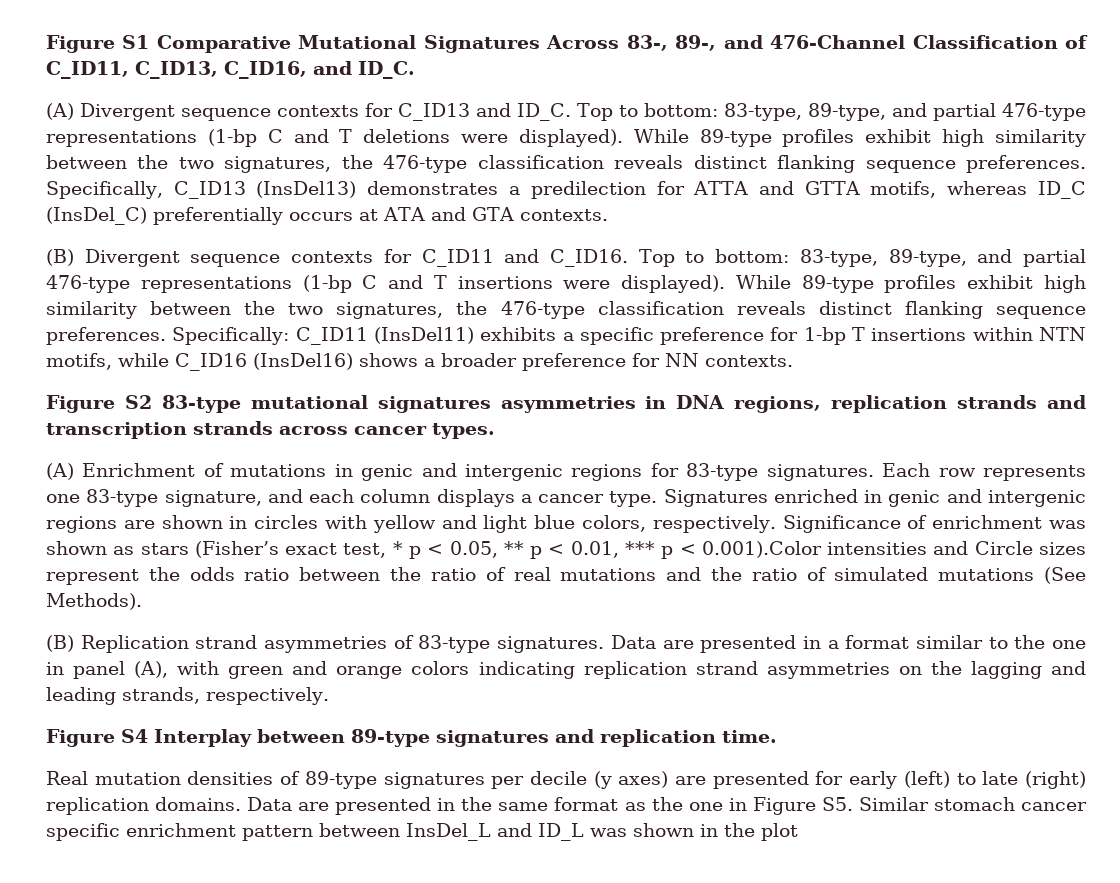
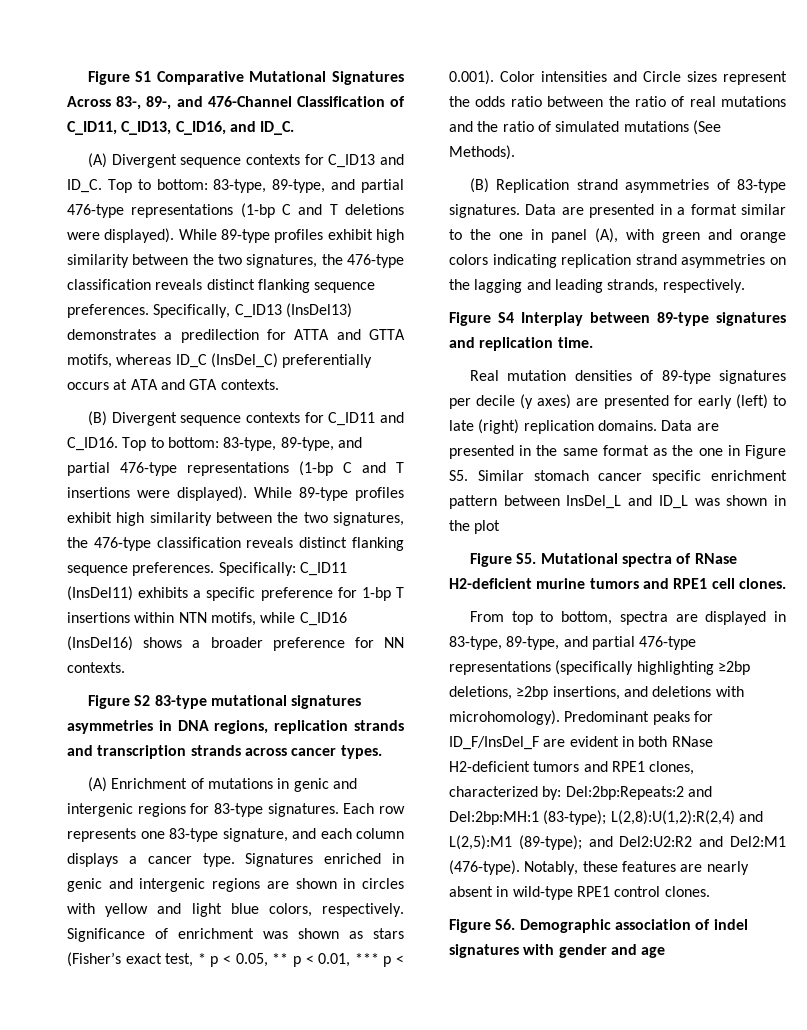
[701,541,822,558] 0.001).Color -> [449,70,535,85] 0.001). Color
(798, 832) none -> [469,553,737,567] [449,578,786,589] [469,611,786,625] [449,636,697,650] [449,660,750,675] [449,686,744,700] [449,710,713,725] [449,736,713,750] [449,761,695,775] [449,786,712,800] [449,810,763,825] [449,835,786,850] [449,860,749,875] [449,886,710,900] [449,919,748,933] [449,944,666,958] // Figure S5. Mutational spectra of RNase H2-deficient murine tumors and RPE1 cell clones. // From top to bottom, spectra are displayed in 83-type, 89-type, and partial 476-type representations (specifically highlighting ≥2bp deletions, ≥2bp insertions, and deletions with microhomology). Predominant peaks for ID_F/InsDel_F are evident in both RNase H2-deficient tumors and RPE1 clones, characterized by: Del:2bp:Repeats:2 and Del:2bp:MH:1 (83-type); L(2,8):U(1,2):R(2,4) and L(2,5):M1 (89-type); and Del2:U2:R2 and Del2:M1 (476-type). Notably, these features are nearly absent in wild-type RPE1 control clones. // Figure S6. Demographic association of indel signatures with gender and age

